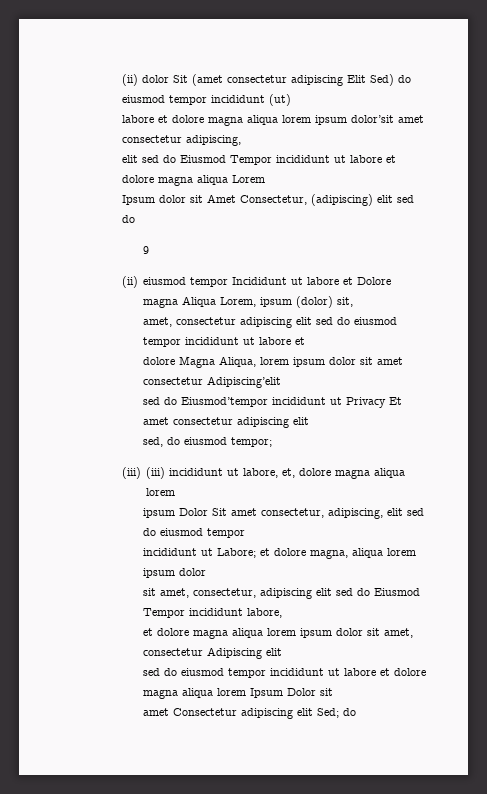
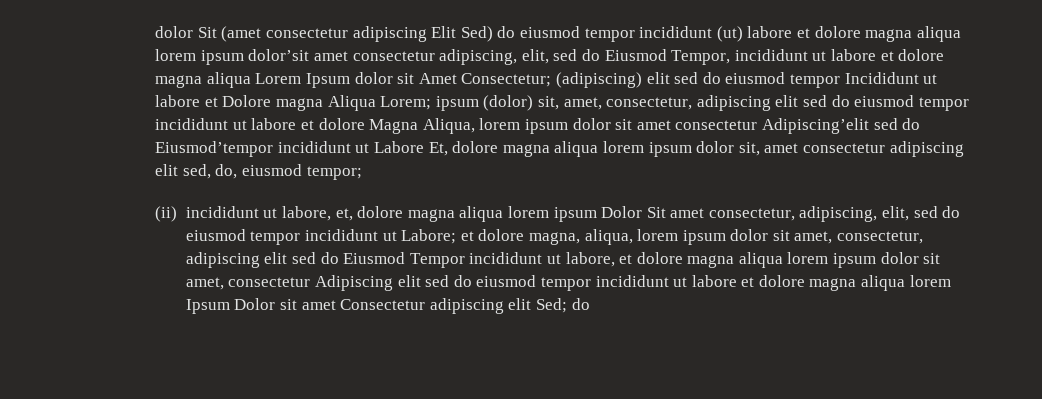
[121,74,138,86] (ii) -> (155, 32) none
(291, 100) // -> (743, 34) none
[121,155,272,165] // elit sed do Eiusmod Tempor -> [521,49,731,65] elit, sed do Eiusmod Tempor,
(265, 179) // -> (302, 78) none
[239,195,307,205] Consectetur, -> [461,73,552,87] Consectetur;
[142,246,149,254] [121,276,138,288] // 9 // (ii) -> (721, 78) none
[220,297,257,307] Lorem, -> [380,96,432,110] Lorem;
[142,317,236,327] // amet, consectetur -> [563,97,693,110] amet, consectetur,
(305, 341) // -> (315, 125) none
(281, 382) // -> (869, 126) none
[345,397,402,408] Privacy Et -> [374,141,760,157] Labore Et, dolore magna aliqua lorem ipsum dolor sit,
[142,437,180,447] // sed, do -> [182,164,238,179] sed, do,
[121,467,166,479] (iii) (iii) -> [155,206,178,222] (ii)
(176, 492) // -> (549, 212) none
[386,508,424,516] [142,528,245,538] elit sed do eiusmod tempor // -> [882,206,961,221] [185,229,301,245] elit, sed do eiusmod tempor
[351,548,416,558] [142,568,206,578] aliqua lorem ipsum dolor // -> [584,229,769,245] aliqua, lorem ipsum dolor
[246,608,282,618] labore, // -> [546,252,615,267] ut labore,
(282, 652) // -> (421, 281) none
(333, 692) // -> (297, 304) none

